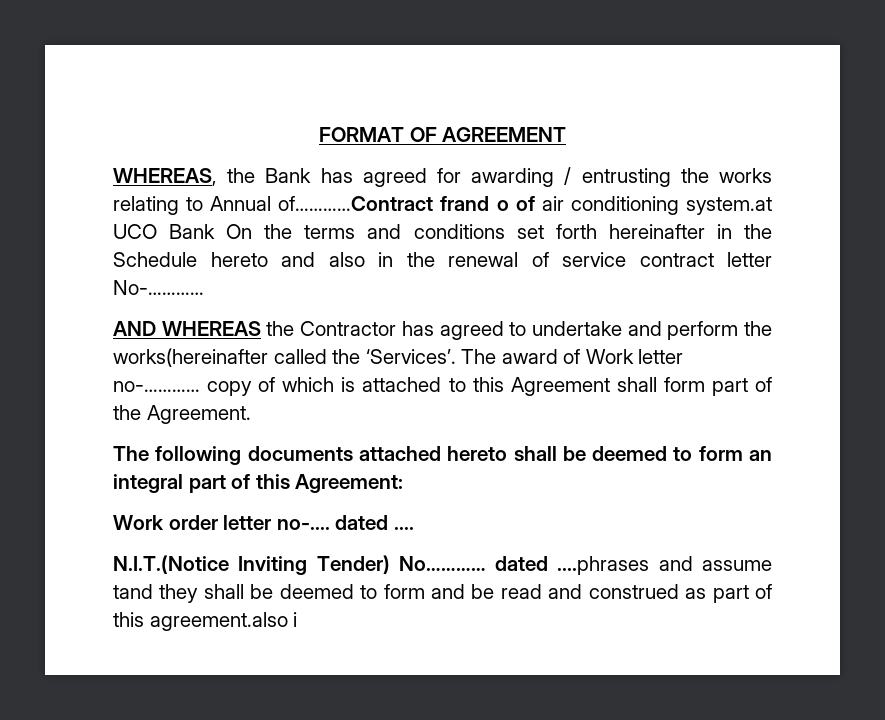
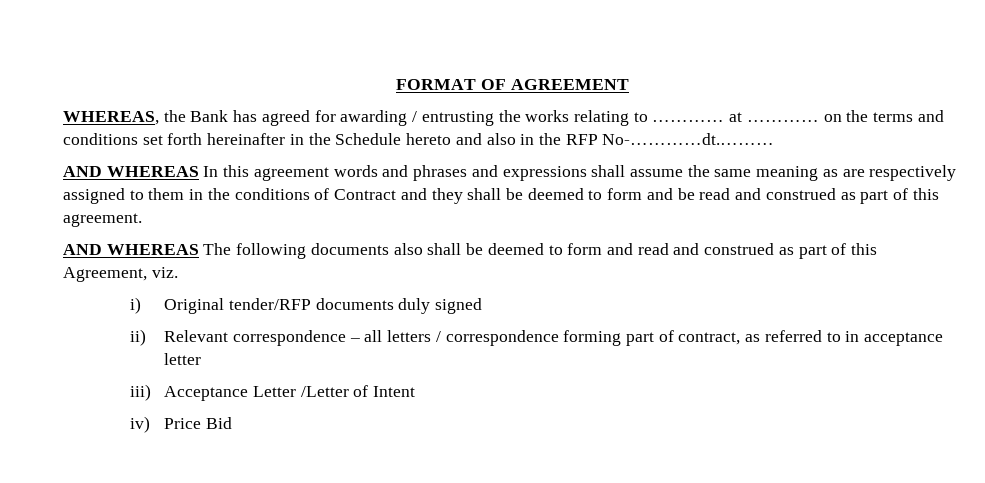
[210,196,773,215] [113,224,253,239] Annual of…………Contract frand o of air conditioning system.at UCO Bank On -> [652,112,842,122] ………… at ………… on
[448,252,772,267] [113,280,204,295] [113,321,772,340] [113,348,684,367] [113,377,773,396] [113,405,251,424] [113,446,772,465] [113,474,404,493] [113,515,414,530] [113,555,772,575] [113,584,153,599] renewal of service contract letter No-………… // AND WHEREAS the Contractor has agreed to undertake and perform the works(hereinafter called the ‘Services’. The award of Work letter no-………… copy of which is attached to this Agreement shall form part of the Agreement. // The following documents attached hereto shall be deemed to form an integral part of this Agreement: // Work order letter no-.... dated .... // N.I.T.(Notice Inviting Tender) No………… dated ....phrases and assume tand -> [565,133,775,145] [63,165,957,181] [63,188,427,204] RFP No-…………dt.……… // AND WHEREAS In this agreement words and phrases and expressions shall assume the same meaning as are respectively assigned to them in the conditions of Contract and
[149,612,298,631] agreement.also i -> [63,213,142,227] [63,243,878,259] [63,267,178,282] [130,297,483,314] [130,329,944,346] [164,353,202,365] [130,384,416,401] [130,416,232,433] agreement. // AND WHEREAS The following documents also shall be deemed to form and read and construed as part of this Agreement, viz. // i) Original tender/RFP documents duly signed // ii) Relevant correspondence – all letters / correspondence forming part of contract, as referred to in acceptance letter // iii) Acceptance Letter /Letter of Intent // iv) Price Bid

